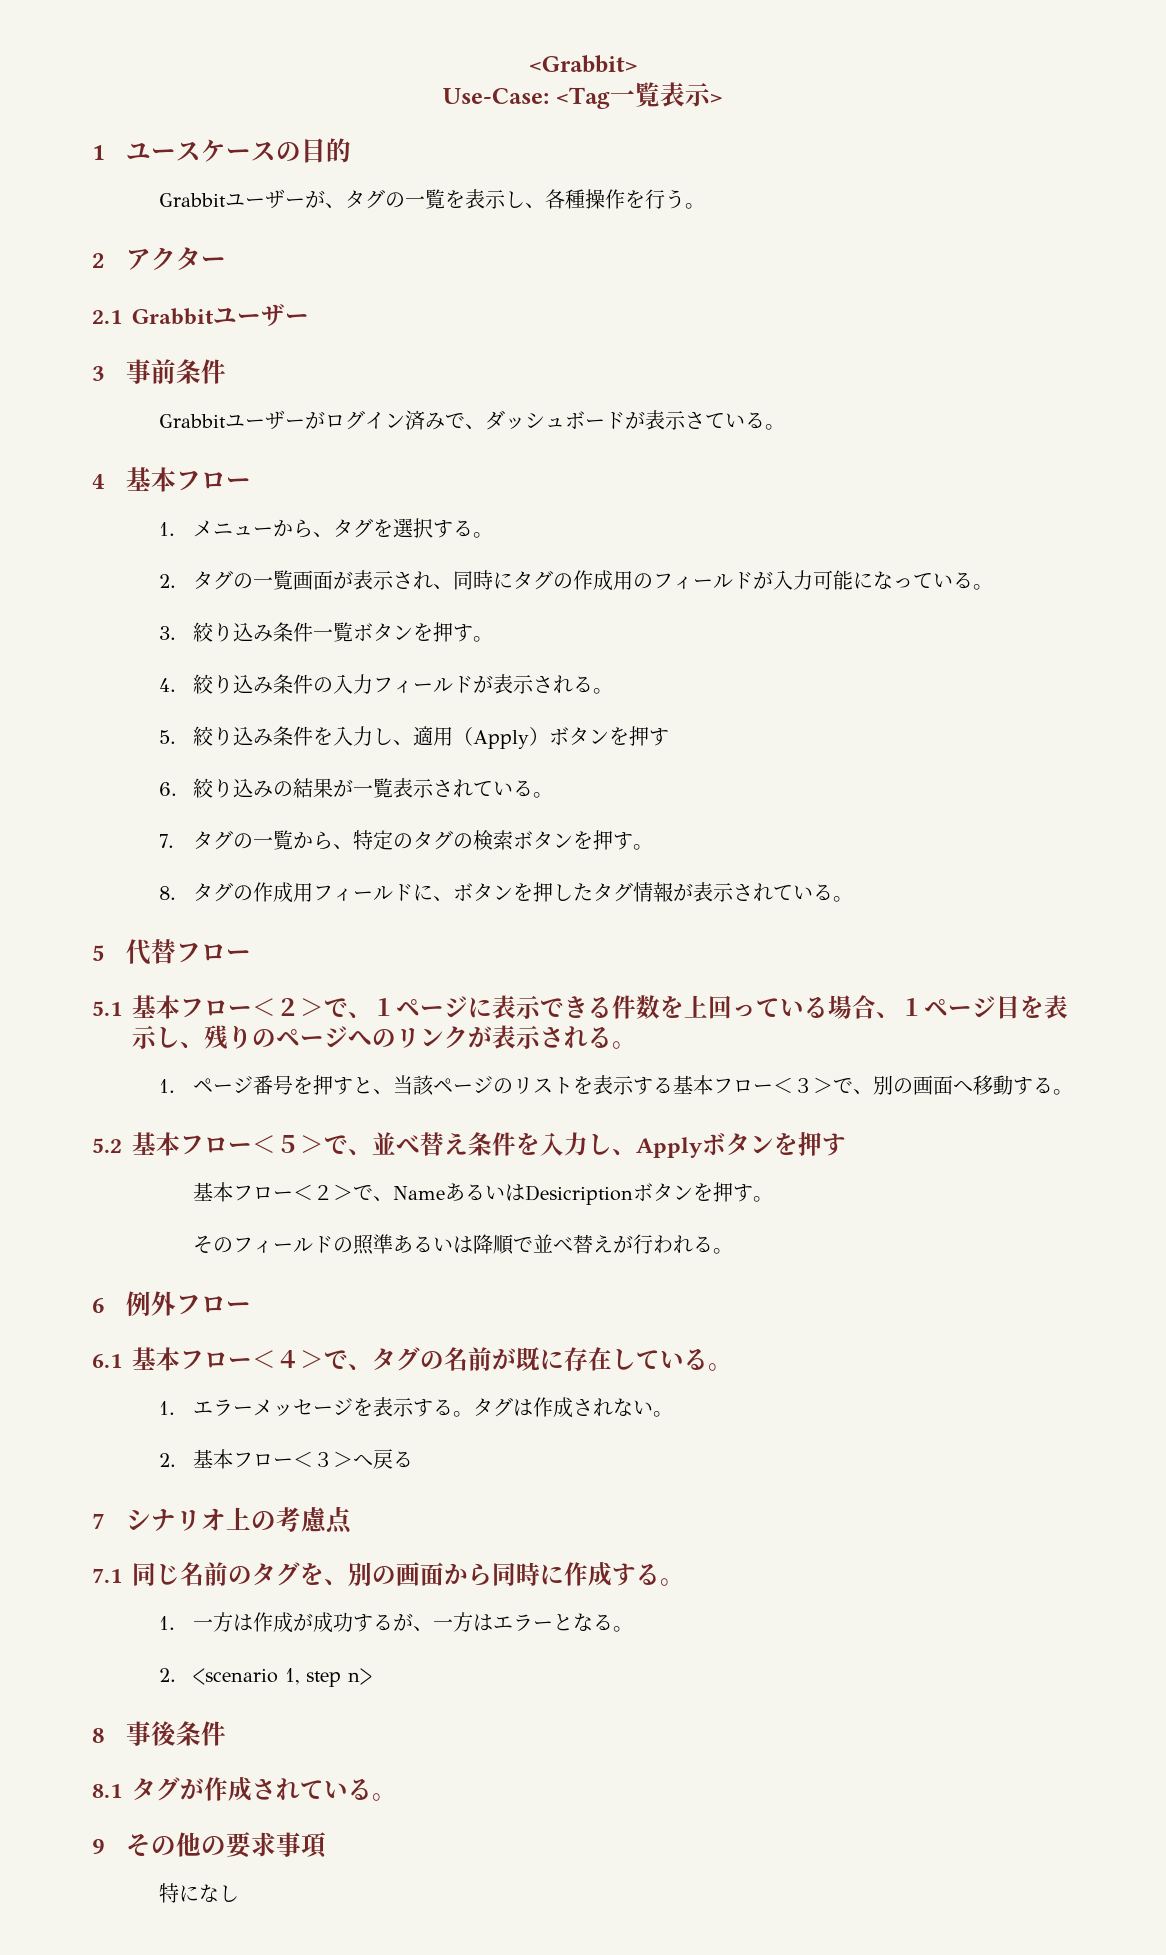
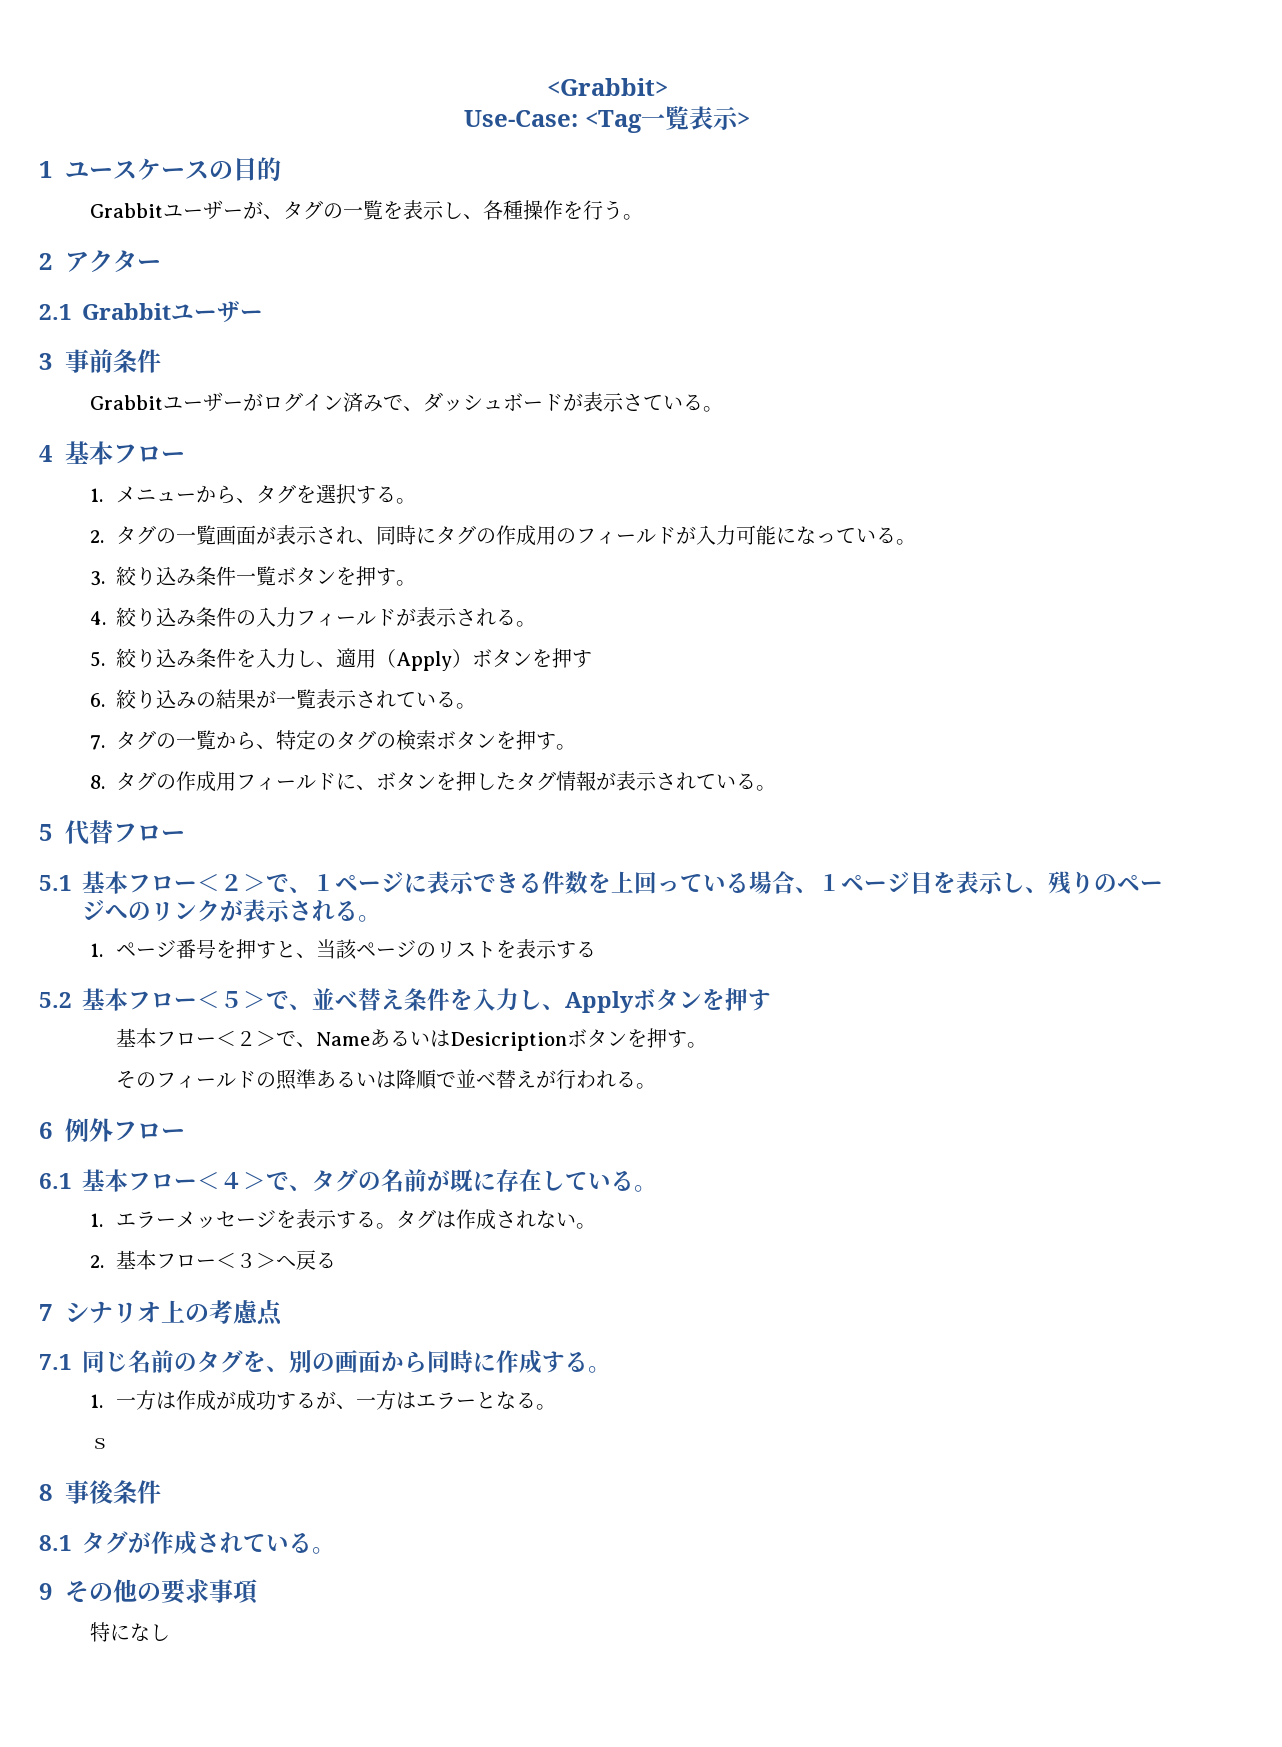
[672,1075,1073,1095] 基本フロー＜３＞で、別の画面へ移動する。 -> (596, 949) none
[159,1668,372,1687] 2. <scenario 1, step n> -> [90,1438,111,1449] ｓ

